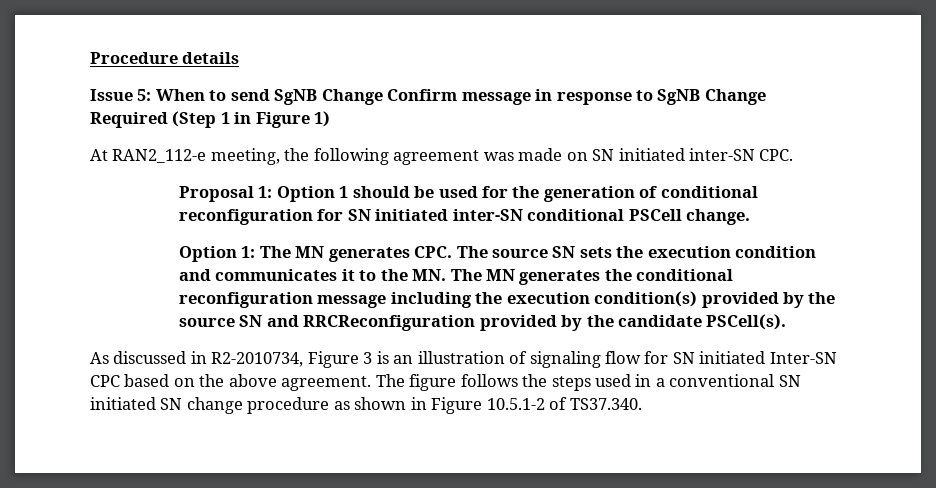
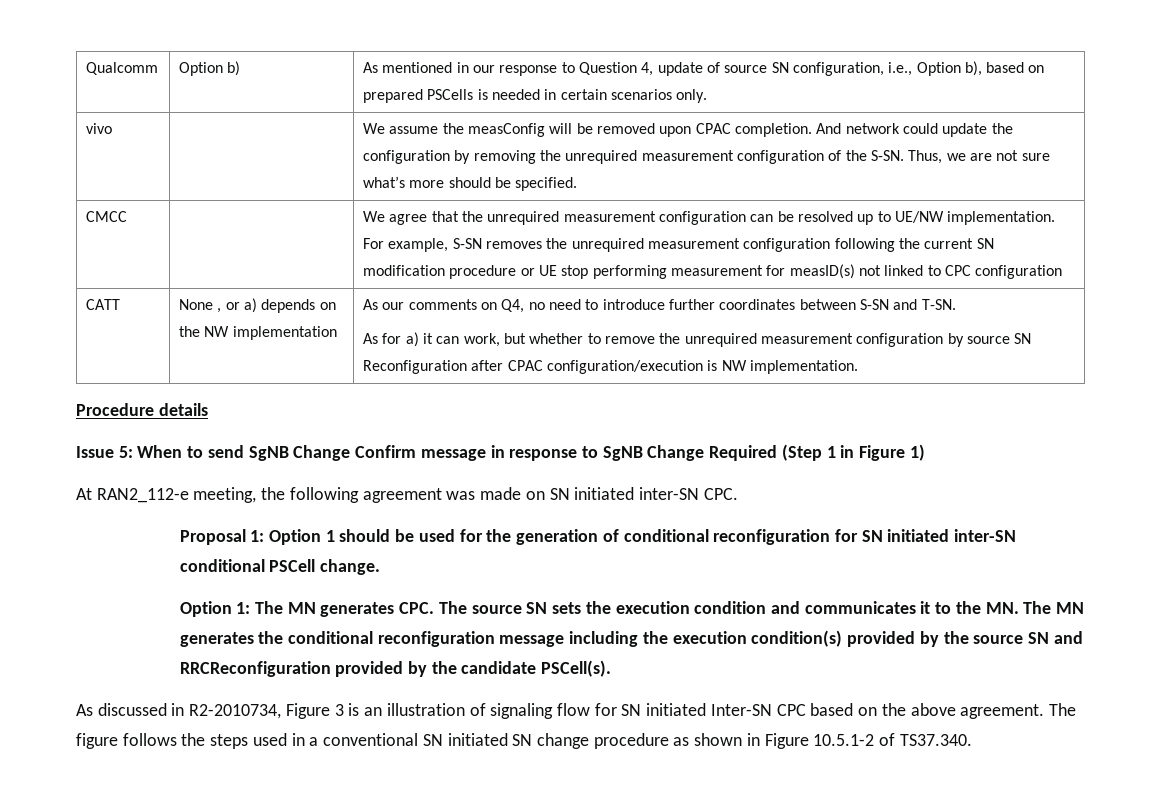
(90, 58) none -> [86,62,159,75] [179,61,241,76] [363,61,1045,76] [363,89,708,103] [86,123,113,134] [363,123,1013,137] [363,150,1050,164] [363,176,578,191] [86,211,128,222] [363,211,1056,225] [363,238,994,252] [363,264,1063,279] [86,299,121,310] [179,298,336,313] [179,326,337,340] [363,299,956,313] [363,332,1032,347] [363,360,858,374] Qualcomm | Option b) | As mentioned in our response to Question 4, update of source SN configuration, i.e., Option b), based on prepared PSCells is needed in certain scenarios only. // vivo | | We assume the measConfig will be removed upon CPAC completion. And network could update the configuration by removing the unrequired measurement configuration of the S-SN. Thus, we are not sure what’s more should be specified. // CMCC | | We agree that the unrequired measurement configuration can be resolved up to UE/NW implementation. For example, S-SN removes the unrequired measurement configuration following the current SN modification procedure or UE stop performing measurement for measID(s) not linked to CPC configuration // CATT | None , or a) depends on the NW implementation | As our comments on Q4, no need to introduce further coordinates between S-SN and T-SN. // As for a) it can work, but whether to remove the unrequired measurement configuration by source SN Reconfiguration after CPAC configuration/execution is NW implementation. //

